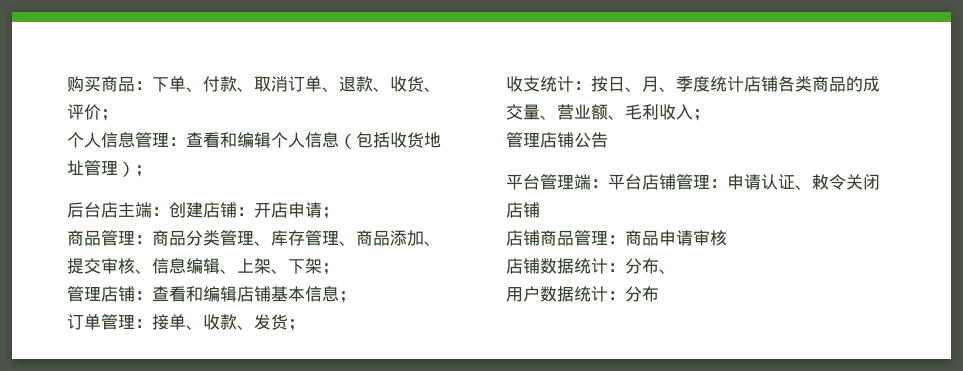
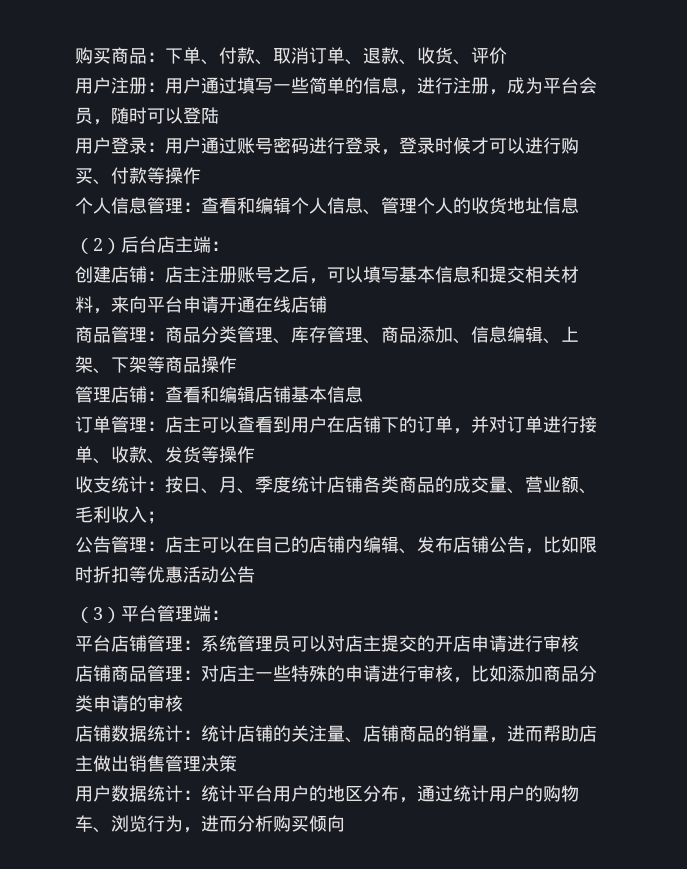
[101,109,118,121] ； -> [75,77,597,95] [75,107,219,125] [75,137,579,155] [75,167,201,185] // 用户注册：用户通过填写一些简单的信息，进行注册，成为平台会员，随时可以登陆 // 用户登录：用户通过账号密码进行登录，登录时候才可以进行购买、付款等操作
[339,132,441,149] [67,160,152,177] （包括收货地址管理）； // -> [363,197,579,215] [75,238,121,254] 、管理个人的收货地址信息 // （2）
(169, 211) none -> (229, 246) //
[254,202,339,219] 开店申请； -> [165,266,579,284] [75,296,327,314] 店主注册账号之后，可以填写基本信息和提交相关材料，来向平台申请开通在线店铺
[67,258,152,274] 提交审核、 -> (471, 341) none
[322,263,339,275] ； -> [147,356,237,373] 等商品操作
[339,291,356,303] ； -> (363, 394) none
(152, 323) none -> [165,416,579,434] 店主可以查看到用户在店铺下的订单，并对订单进行
[288,319,305,331] ； -> [201,446,255,463] 等操作
[506,132,608,148] 管理店铺公告 // -> [75,536,597,554] [75,566,255,583] [75,607,121,623] 公告管理：店主可以在自己的店铺内编辑、发布店铺公告，比如限时折扣等优惠活动公告 // （3）
(608, 183) none -> (229, 615) //
[727,174,880,190] [506,202,540,218] [506,230,693,246] 申请认证、敕令关闭店铺 // 店铺商品管理：商品申请 -> [201,635,579,652] [75,665,597,683] [75,695,147,712] 系统管理员可以对店主提交的开店申请进行审核 // 店铺商品管理：对店主一些特殊的申请进行审核，比如添加商品分类申请的
[625,258,676,274] [506,286,659,302] 分布、 // 用户数据统计：分布 -> [201,725,597,743] [75,755,237,772] [75,785,579,803] [75,815,345,833] 统计店铺的关注量、店铺商品的销量，进而帮助店主做出销售管理决策 // 用户数据统计：统计平台用户的地区分布，通过统计用户的购物车、浏览行为，进而分析购买倾向

